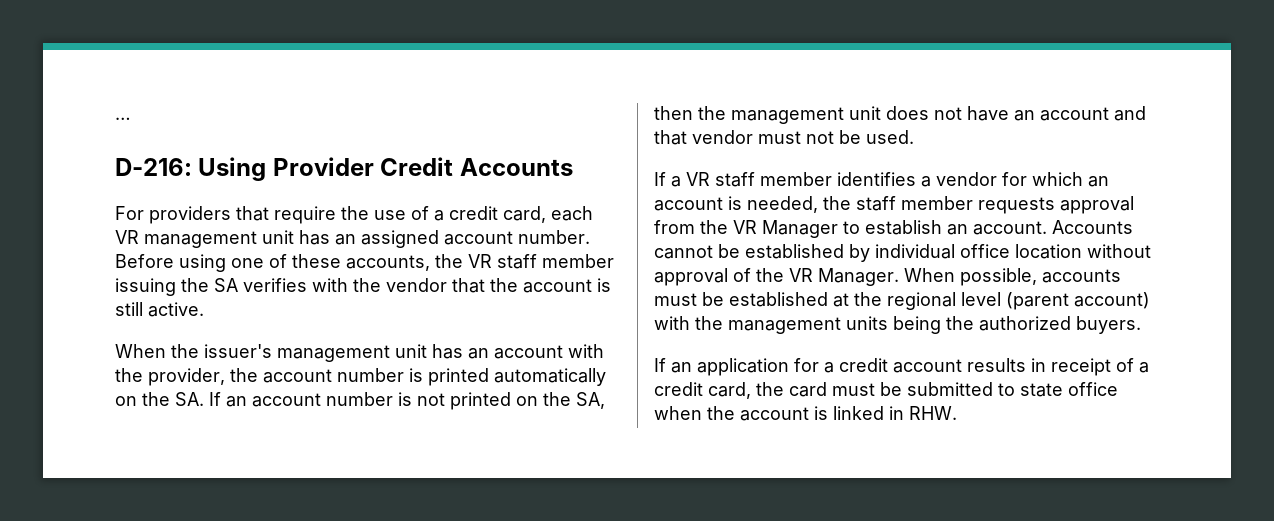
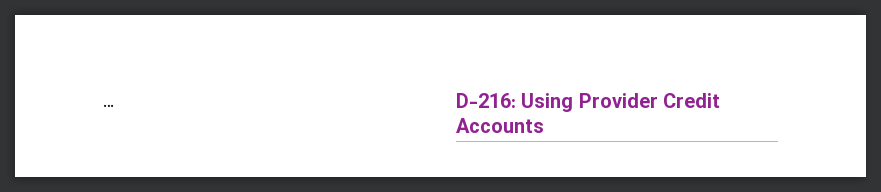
[115,206,593,224] [115,230,590,248] [115,254,614,272] [115,278,611,296] [115,302,204,317] [115,344,604,362] [115,368,606,386] [115,392,605,410] [654,106,1146,124] [654,130,914,145] [654,172,1109,187] [654,196,1134,214] [654,220,1133,238] [654,244,1151,262] [654,268,1121,286] [654,292,1150,310] [654,316,1141,334] [654,358,1149,376] [654,382,1118,399] [654,406,957,421] // For providers that require the use of a credit card, each VR management unit has an assigned account number. Before using one of these accounts, the VR staff member issuing the SA verifies with the vendor that the account is still active. // When the issuer's management unit has an account with the provider, the account number is printed automatically on the SA. If an account number is not printed on the SA, then the management unit does not have an account and that vendor must not be used. // If a VR staff member identifies a vendor for which an account is needed, the staff member requests approval from the VR Manager to establish an account. Accounts cannot be established by individual office location without approval of the VR Manager. When possible, accounts must be established at the regional level (parent account) with the management units being the authorized buyers. // If an application for a credit account results in receipt of a credit card, the card must be submitted to state office when the account is linked in RHW. -> (544, 125) none

